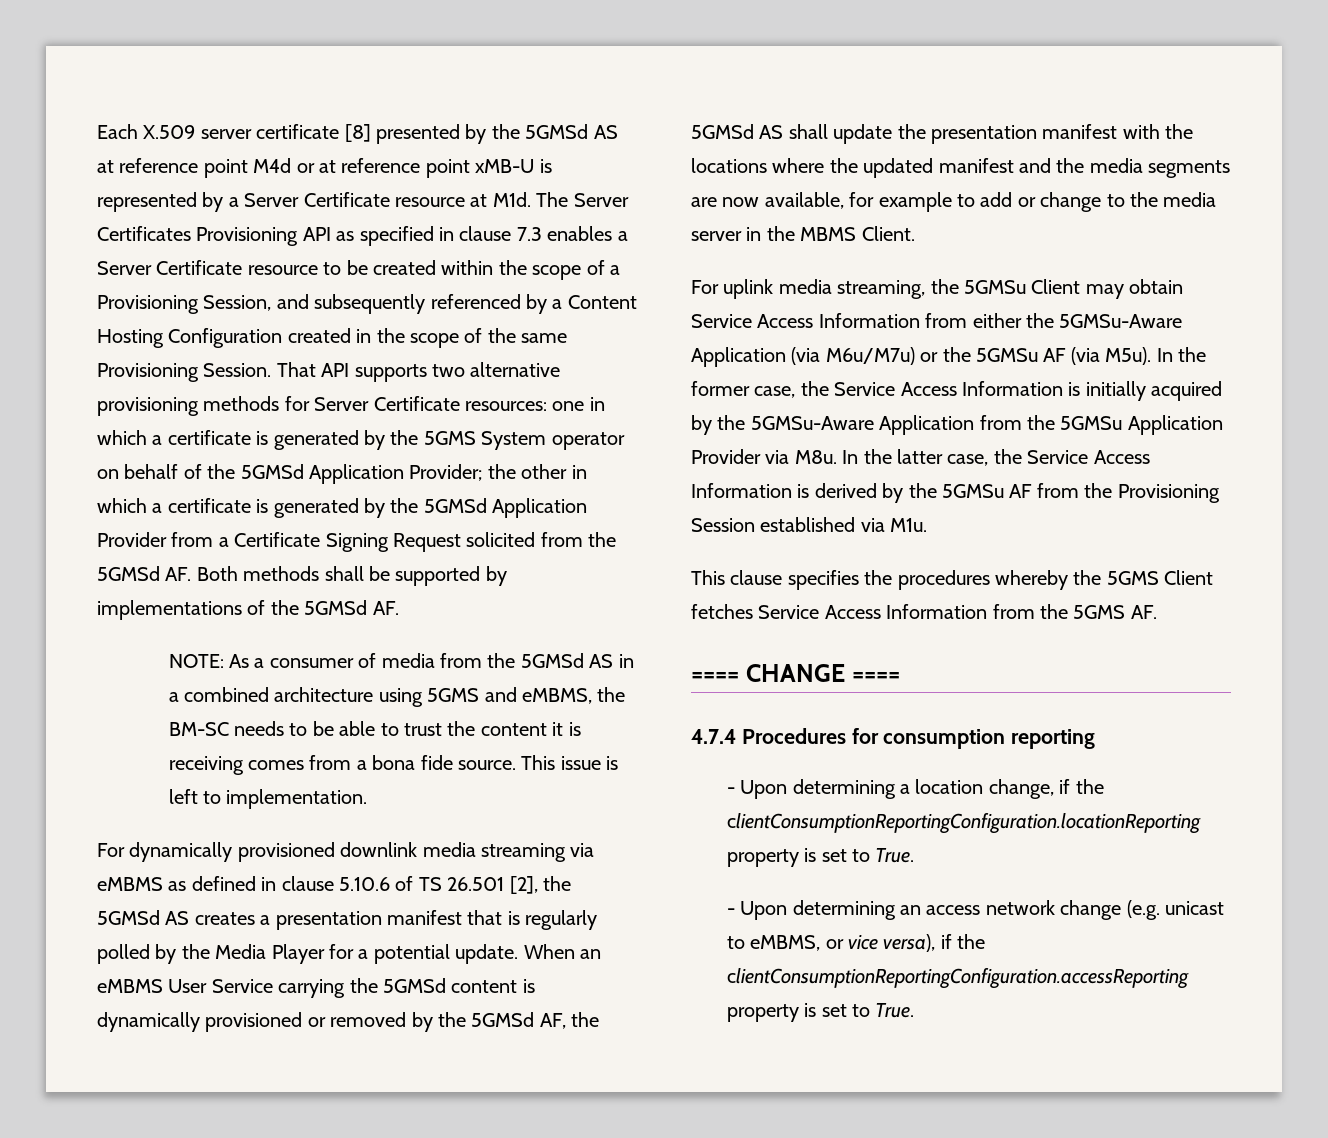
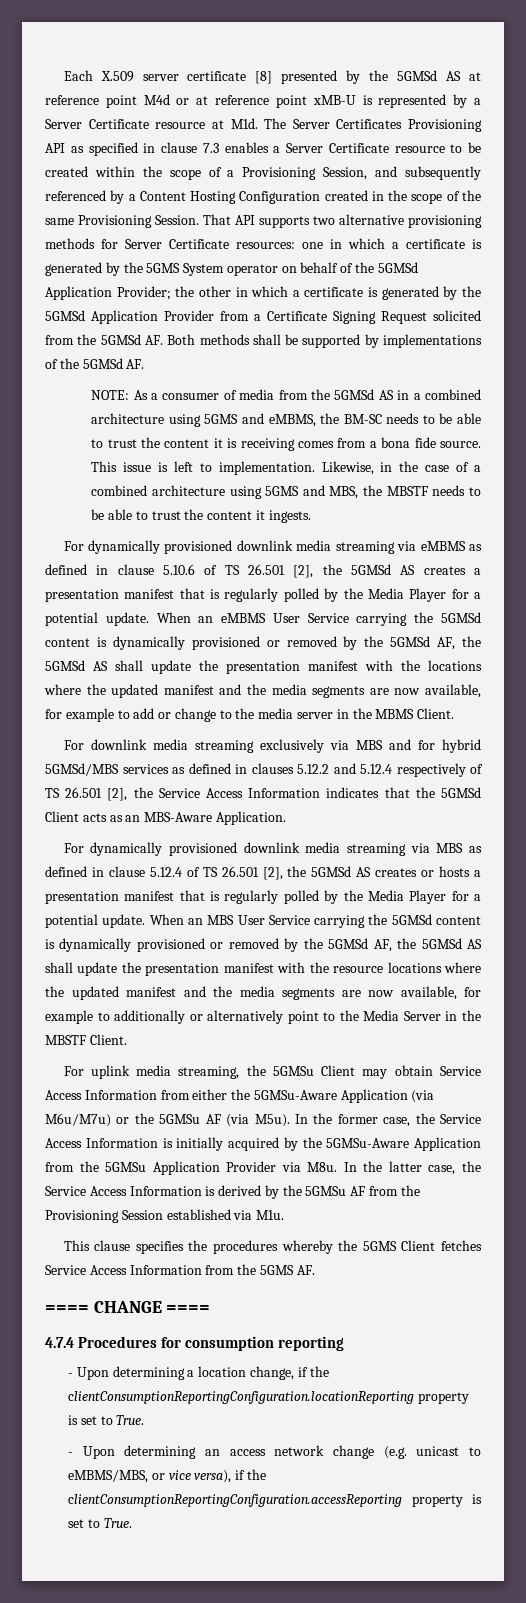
(368, 799) none -> [321,461,482,475] [91,485,481,499] [91,509,311,523] Likewise, in the case of a combined architecture using 5GMS and MBS, the MBSTF needs to be able to trust the content it ingests.
(915, 233) none -> [63,739,481,753] [45,763,483,777] [45,787,481,801] [45,811,286,825] [63,842,482,856] [45,866,481,880] [45,890,482,904] [45,914,482,928] [45,938,482,952] [45,962,482,976] [45,986,481,1000] [45,1010,481,1024] [45,1034,127,1045] // For downlink media streaming exclusively via MBS and for hybrid 5GMSd/MBS services as defined in clauses 5.12.2 and 5.12.4 respectively of TS 26.501 [2], the Service Access Information indicates that the 5GMSd Client acts as an MBS-Aware Application. // For dynamically provisioned downlink media streaming via MBS as defined in clause 5.12.4 of TS 26.501 [2], the 5GMSd AS creates or hosts a presentation manifest that is regularly polled by the Media Player for a potential update. When an MBS User Service carrying the 5GMSd content is dynamically provisioned or removed by the 5GMSd AF, the 5GMSd AS shall update the presentation manifest with the resource locations where the updated manifest and the media segments are now available, for example to additionally or alternatively point to the Media Server in the MBSTF Client.
[750,935,821,951] eMBMS, -> [68,1470,149,1483] eMBMS/MBS,

